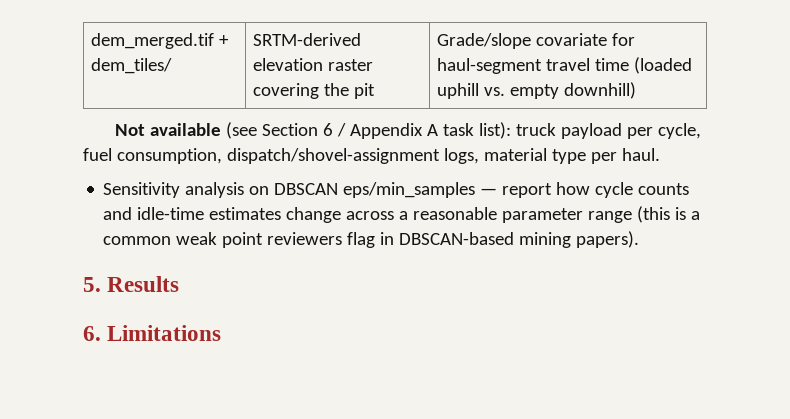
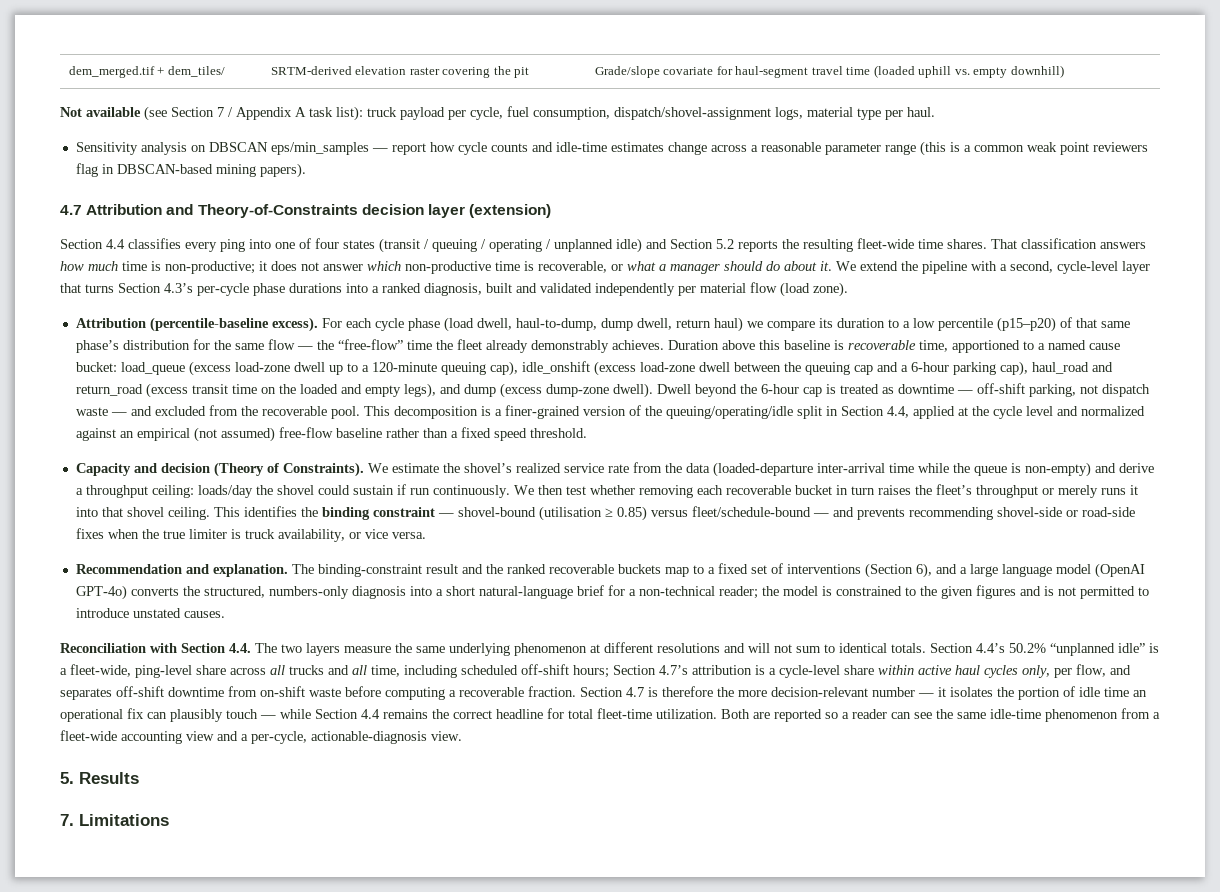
[323,123,334,136] 6 -> [217,107,224,117] 7
(640, 239) none -> [60,204,552,218] [60,238,1146,253] [60,261,1150,274] [60,282,848,297] [75,317,1130,332] [75,339,1120,353] [75,361,1113,376] [75,383,1150,398] [75,405,1145,419] [75,427,587,442] [75,462,1154,477] [75,484,1138,498] [75,506,1135,521] [75,528,426,542] [75,563,1145,578] [75,585,1149,600] [75,608,225,618] [60,642,1159,656] [60,664,1131,678] [60,686,1147,700] [60,708,1160,722] [60,730,462,744] // 4.7 Attribution and Theory-of-Constraints decision layer (extension) // Section 4.4 classifies every ping into one of four states (transit / queuing / operating / unplanned idle) and Section 5.2 reports the resulting fleet-wide time shares. That classification answers how much time is non-productive; it does not answer which non-productive time is recoverable, or what a manager should do about it. We extend the pipeline with a second, cycle-level layer that turns Section 4.3’s per-cycle phase durations into a ranked diagnosis, built and validated independently per material flow (load zone). // Attribution (percentile-baseline excess). For each cycle phase (load dwell, haul-to-dump, dump dwell, return haul) we compare its duration to a low percentile (p15–p20) of that same phase’s distribution for the same flow — the “free-flow” time the fleet already demonstrably achieves. Duration above this baseline is recoverable time, apportioned to a named cause bucket: load_queue (excess load-zone dwell up to a 120-minute queuing cap), idle_onshift (excess load-zone dwell between the queuing cap and a 6-hour parking cap), haul_road and return_road (excess transit time on the loaded and empty legs), and dump (excess dump-zone dwell). Dwell beyond the 6-hour cap is treated as downtime — off-shift parking, not dispatch waste — and excluded from the recoverable pool. This decomposition is a finer-grained version of the queuing/operating/idle split in Section 4.4, applied at the cycle level and normalized against an empirical (not assumed) free-flow baseline rather than a fixed speed threshold. // Capacity and decision (Theory of Constraints). We estimate the shovel’s realized service rate from the data (loaded-departure inter-arrival time while the queue is non-empty) and derive a throughput ceiling: loads/day the shovel could sustain if run continuously. We then test whether removing each recoverable bucket in turn raises the fleet’s throughput or merely runs it into that shovel ceiling. This identifies the binding constraint — shovel-bound (utilisation ≥ 0.85) versus fleet/schedule-bound — and prevents recommending shovel-side or road-side fixes when the true limiter is truck availability, or vice versa. // Recommendation and explanation. The binding-constraint result and the ranked recoverable buckets map to a fixed set of interventions (Section 6), and a large language model (OpenAI GPT-4o) converts the structured, numbers-only diagnosis into a short natural-language brief for a non-technical reader; the model is constrained to the given figures and is not permitted to introduce unstated causes. // Reconciliation with Section 4.4. The two layers measure the same underlying phenomenon at different resolutions and will not sum to identical totals. Section 4.4’s 50.2% “unplanned idle” is a fleet-wide, ping-level share across all trucks and all time, including scheduled off-shift hours; Section 4.7’s attribution is a cycle-level share within active haul cycles only, per flow, and separates off-shift downtime from on-shift waste before computing a recoverable fraction. Section 4.7 is therefore the more decision-relevant number — it isolates the portion of idle time an operational fix can plausibly touch — while Section 4.4 remains the correct headline for total fleet-time utilization. Both are reported so a reader can see the same idle-time phenomenon from a fleet-wide accounting view and a per-cycle, actionable-diagnosis view.
[83,326,101,341] 6. -> [60,814,74,826] 7.

